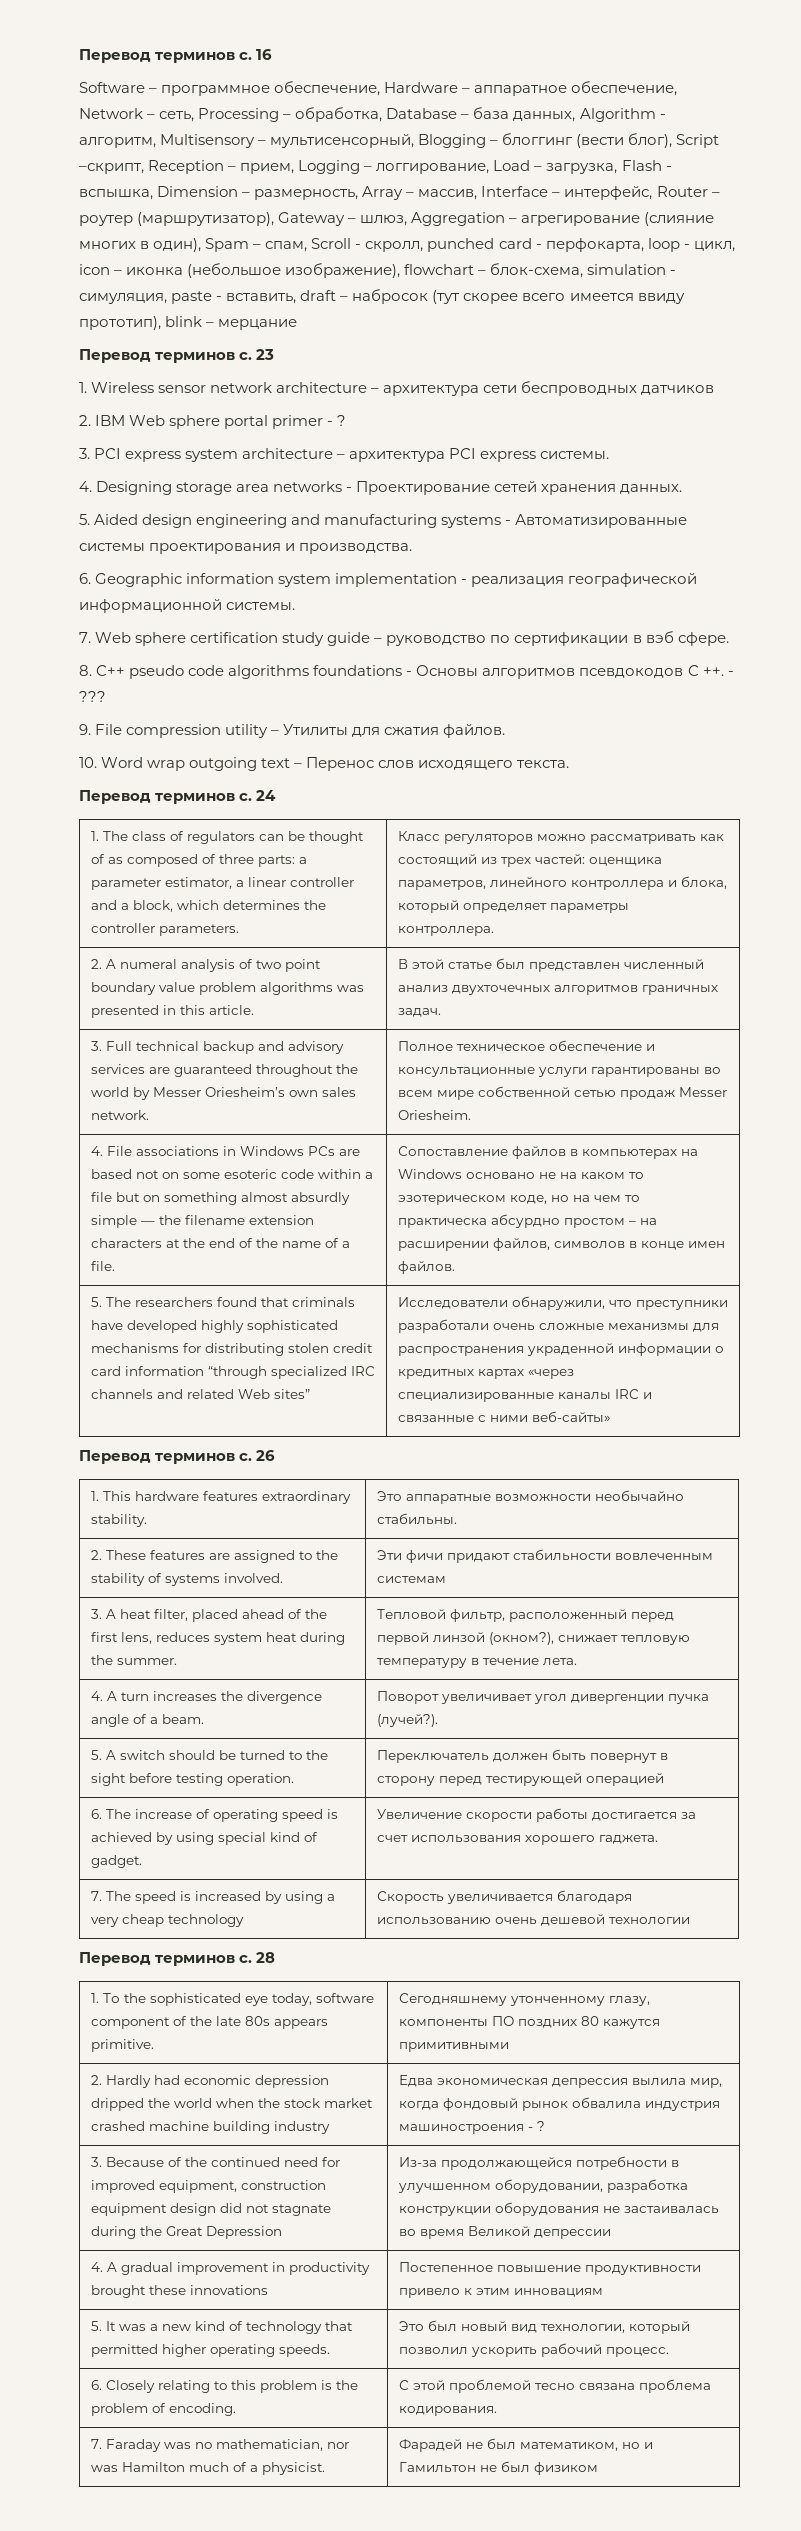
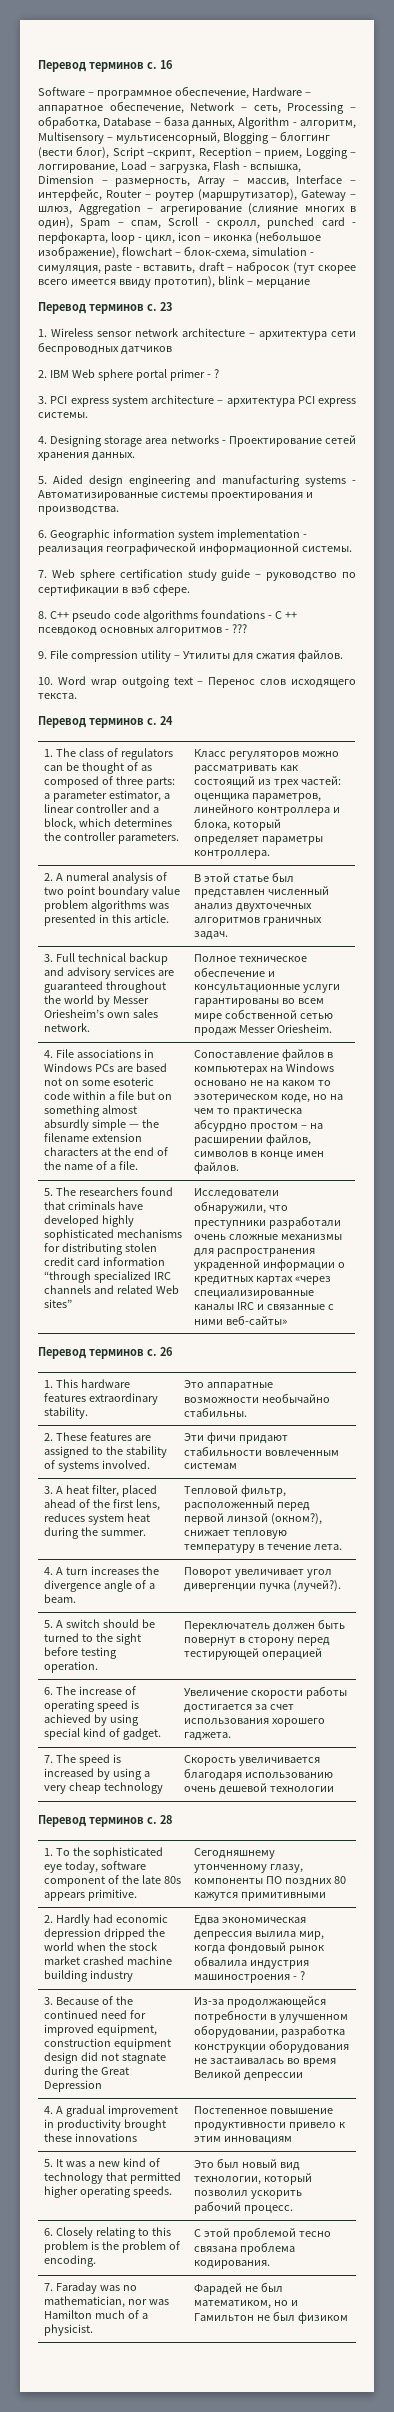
[416,665,724,679] Основы алгоритмов псевдокодов C ++. -> [274,611,297,619] [38,627,222,636] C ++ псевдокод основных алгоритмов

